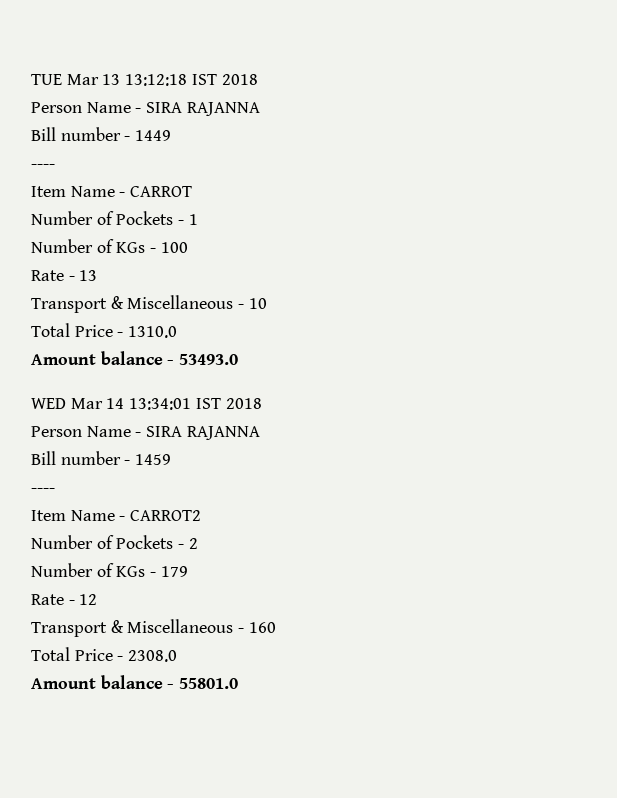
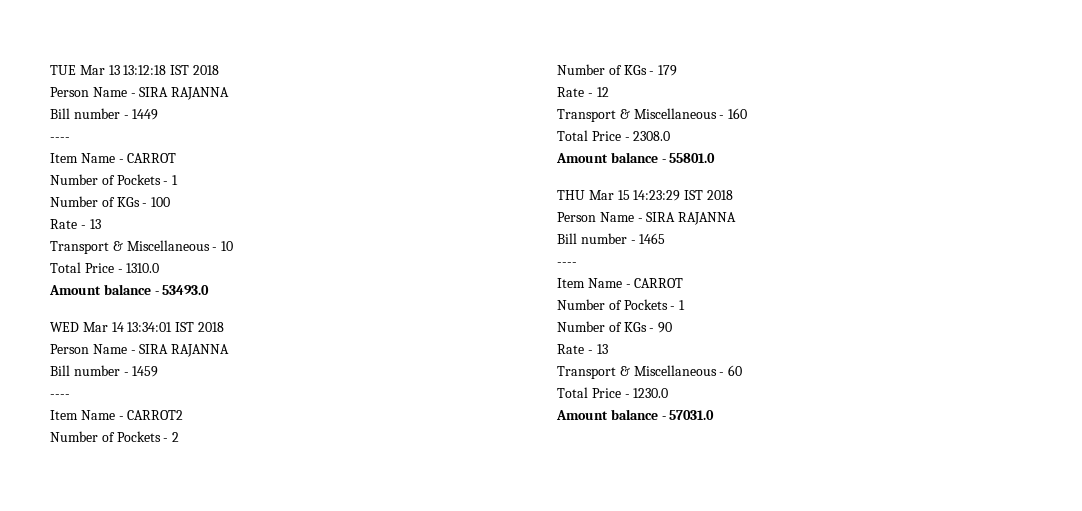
(239, 683) none -> [557,190,733,201] [557,212,737,225] [557,233,666,244] [557,262,577,266] [557,278,684,288] [557,299,686,310] [557,321,673,333] [557,344,608,354] [557,365,743,379] [557,387,669,398] [556,409,715,420] // THU Mar 15 14:23:29 IST 2018 // Person Name - SIRA RAJANNA // Bill number - 1465 // ---- // Item Name - CARROT // Number of Pockets - 1 // Number of KGs - 90 // Rate - 13 // Transport & Miscellaneous - 60 // Total Price - 1230.0 // Amount balance - 57031.0

